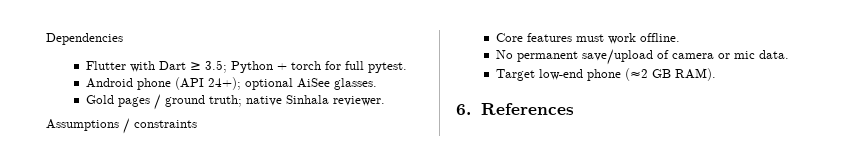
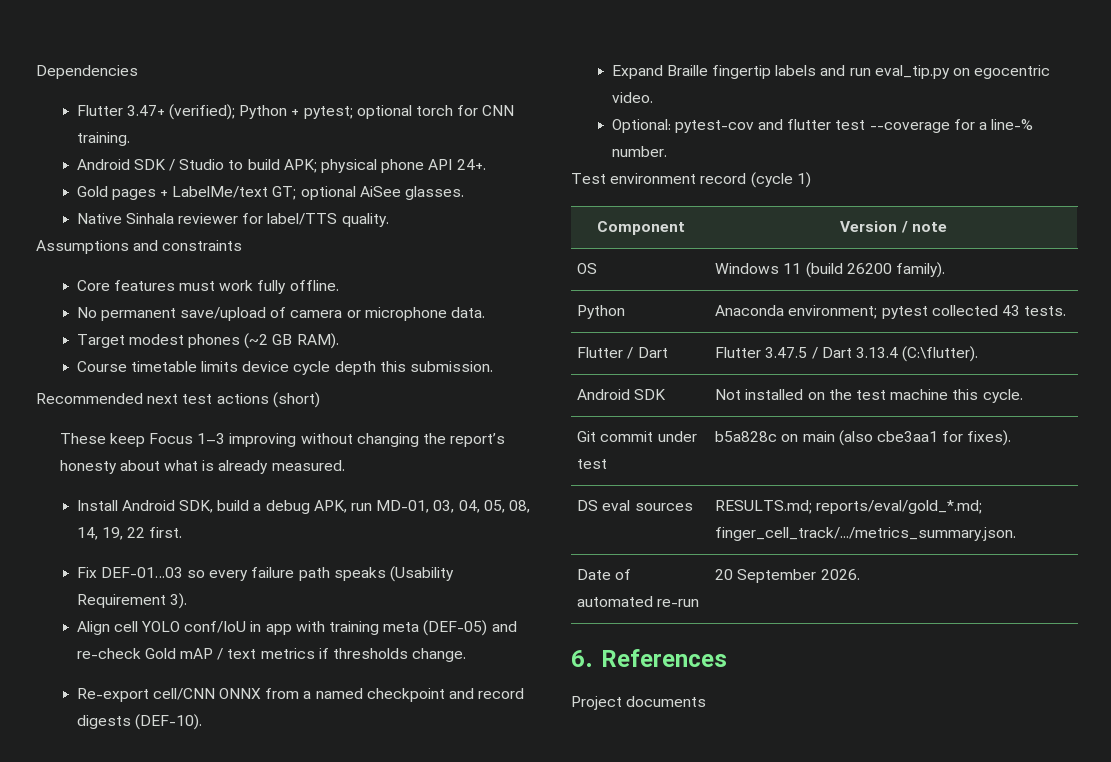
[129,60,407,73] [85,77,377,90] [85,94,385,110] with Dart ≥ 3.5; Python + torch for full pytest. // Android phone (API 24+); optional AiSee glasses. // Gold pages / ground truth; native Sinhala reviewer. -> [126,104,515,120] [76,132,130,146] [76,159,486,173] [76,186,464,200] [76,213,389,227] 3.47+ (verified); Python + pytest; optional torch for CNN training. // Android SDK / Studio to build APK; physical phone API 24+. // Gold pages + LabelMe/text GT; optional AiSee glasses. // Native Sinhala reviewer for label/TTS quality.
[123,118,130,134] / -> [133,240,159,251] and
(636, 38) none -> [257,280,287,294] fully
[733,51,755,59] mic -> [364,307,447,321] microphone
[538,68,648,81] low-end phone (≈2 -> [128,333,269,349] modest phones (~2
(716, 74) none -> [76,361,493,375] [36,392,320,408] [59,433,506,447] [59,460,345,474] [76,500,530,514] [76,527,183,540] [76,566,454,582] [76,593,187,609] [76,620,517,636] [76,648,467,662] [76,688,525,702] [76,714,202,730] [611,65,1051,79] [611,92,653,103] [611,119,1034,133] [611,146,667,157] [571,172,811,188] [596,221,685,235] [840,221,947,233] [577,263,598,274] [715,262,946,278] [577,305,626,319] [715,305,1067,319] [577,347,668,359] [715,346,979,362] [577,389,667,400] [715,389,1023,403] [577,431,697,442] [577,459,608,469] [715,430,1012,446] [577,500,693,511] [715,500,983,514] [715,527,1017,541] [577,569,632,580] [577,596,700,607] [715,569,860,583] // Course timetable limits device cycle depth this submission. // Recommended next test actions (short) // These keep Focus 1–3 improving without changing the report’s honesty about what is already measured. // Install Android SDK, build a debug APK, run MD-01, 03, 04, 05, 08, 14, 19, 22 first. // Fix DEF-01…03 so every failure path speaks (Usability Requirement 3). // Align cell YOLO conf/IoU in app with training meta (DEF-05) and re-check Gold mAP / text metrics if thresholds change. // Re-export cell/CNN ONNX from a named checkpoint and record digests (DEF-10). // Expand Braille fingertip labels and run eval_tip.py on egocentric video. // Optional: pytest-cov and flutter test --coverage for a line-% number. // Test environment record (cycle 1) // Component | Version / note // OS | Windows 11 (build 26200 family). // Python | Anaconda environment; pytest collected 43 tests. // Flutter / Dart | Flutter 3.47.5 / Dart 3.13.4 (C:\flutter). // Android SDK | Not installed on the test machine this cycle. // Git commit under test | b5a828c on main (also cbe3aa1 for fixes). // DS eval sources | RESULTS.md; reports/eval/gold_*.md; finger_cell_track/.../metrics_summary.json. // Date of automated re-run | 20 September 2026.
(575, 109) none -> [571,696,707,710] // Project documents

